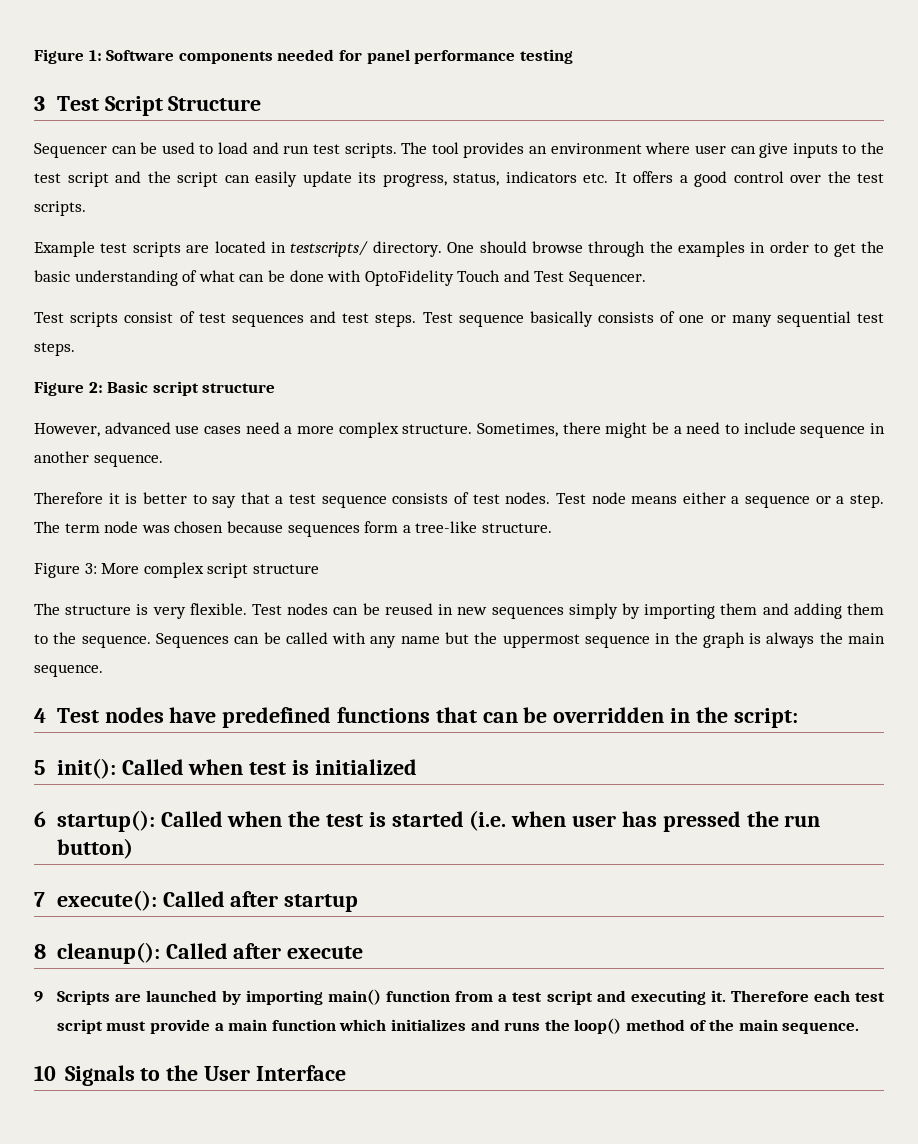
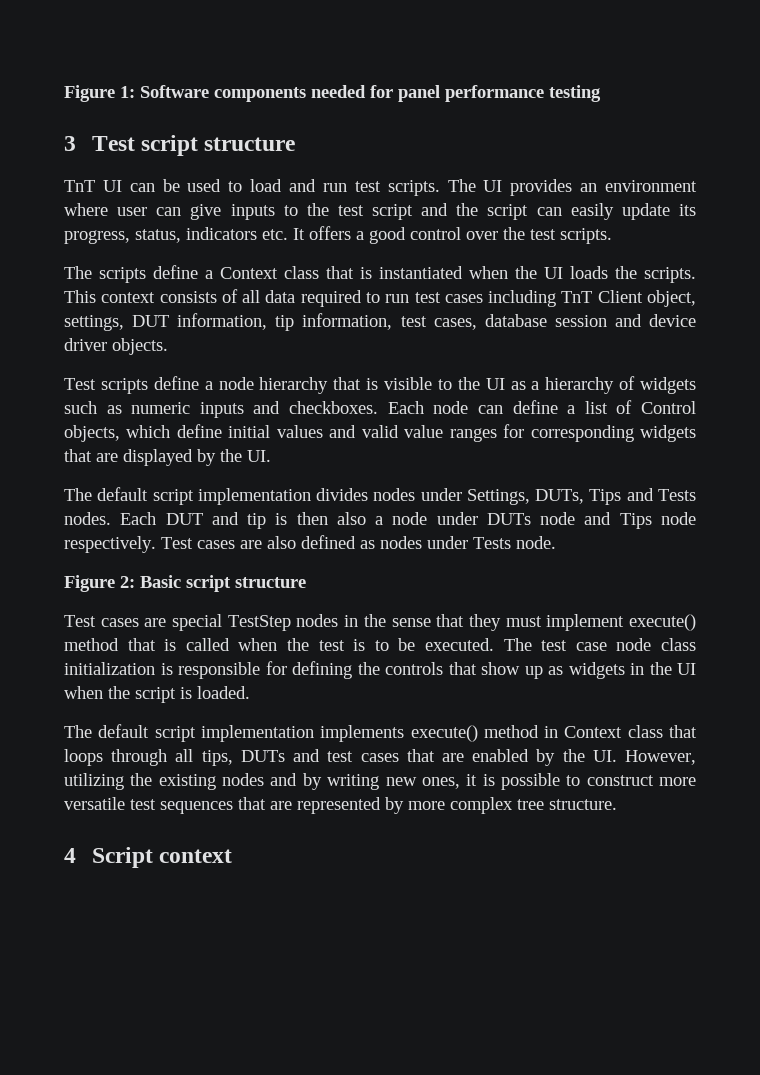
[104,96,262,116] [34,143,107,158] Script Structure // Sequencer -> [140,135,296,156] [64,180,122,192] script structure // TnT UI
[431,142,459,154] tool -> [483,180,503,192] UI
[34,241,885,257] [34,270,647,286] [34,311,884,327] [34,342,75,356] Example test scripts are located in testscripts/ directory. One should browse through the examples in order to get the basic understanding of what can be done with OptoFidelity Touch and Test Sequencer. // Test scripts consist of test sequences and test steps. Test sequence basically consists of one or many sequential test steps. -> [64,265,696,283] [64,289,696,307] [64,313,697,331] [64,338,168,355] [64,376,696,394] [64,400,697,418] [64,424,696,442] [64,449,271,466] [64,487,696,505] [64,512,696,529] [64,535,556,553] The scripts define a Context class that is instantiated when the UI loads the scripts. This context consists of all data required to run test cases including TnT Client object, settings, DUT information, tip information, test cases, database session and device driver objects. // Test scripts define a node hierarchy that is visible to the UI as a hierarchy of widgets such as numeric inputs and checkboxes. Each node can define a list of Control objects, which define initial values and valid value ranges for corresponding widgets that are displayed by the UI. // The default script implementation divides nodes under Settings, DUTs, Tips and Tests nodes. Each DUT and tip is then also a node under DUTs node and Tips node respectively. Test cases are also defined as nodes under Tests node.
[34,422,885,438] [34,451,163,467] [34,492,884,508] [34,521,552,537] [34,562,319,578] [34,603,885,619] [34,632,885,648] [34,664,103,677] [34,707,798,728] [34,758,417,779] [34,810,821,832] [56,838,133,859] [34,890,359,912] [34,942,364,964] [34,989,885,1005] [56,1018,860,1034] [34,1065,346,1086] However, advanced use cases need a more complex structure. Sometimes, there might be a need to include sequence in another sequence. // Therefore it is better to say that a test sequence consists of test nodes. Test node means either a sequence or a step. The term node was chosen because sequences form a tree-like structure. // Figure 3: More complex script structure // The structure is very flexible. Test nodes can be reused in new sequences simply by importing them and adding them to the sequence. Sequences can be called with any name but the uppermost sequence in the graph is always the main sequence. // 4 Test nodes have predefined functions that can be overridden in the script: // 5 init(): Called when test is initialized // 6 startup(): Called when the test is started (i.e. when user has pressed the run button) // 7 execute(): Called after startup // 8 cleanup(): Called after execute // 9 Scripts are launched by importing main() function from a test script and executing it. Therefore each test script must provide a main function which initializes and runs the loop() method of the main sequence. // 10 Signals to the User Interface -> [64,614,696,631] [64,638,697,651] [64,661,696,679] [64,686,250,703] [64,724,697,742] [64,749,696,766] [64,773,696,790] [64,797,617,814] [64,847,232,868] Test cases are special TestStep nodes in the sense that they must implement execute() method that is called when the test is to be executed. The test case node class initialization is responsible for defining the controls that show up as widgets in the UI when the script is loaded. // The default script implementation implements execute() method in Context class that loops through all tips, DUTs and test cases that are enabled by the UI. However, utilizing the existing nodes and by writing new ones, it is possible to construct more versatile test sequences that are represented by more complex tree structure. // 4 Script context

